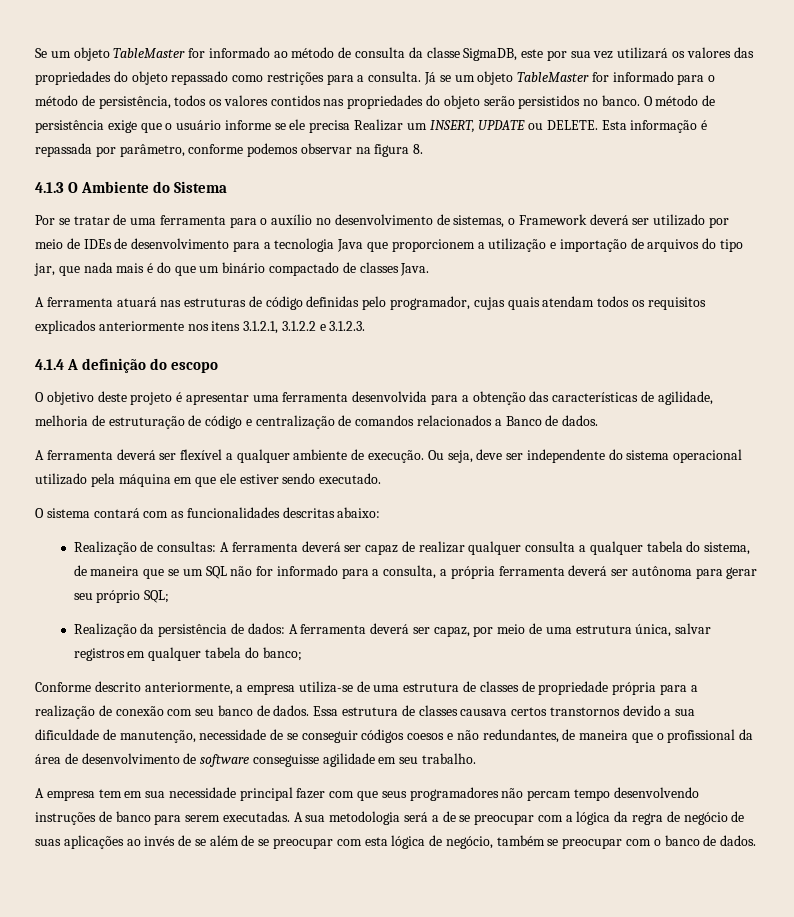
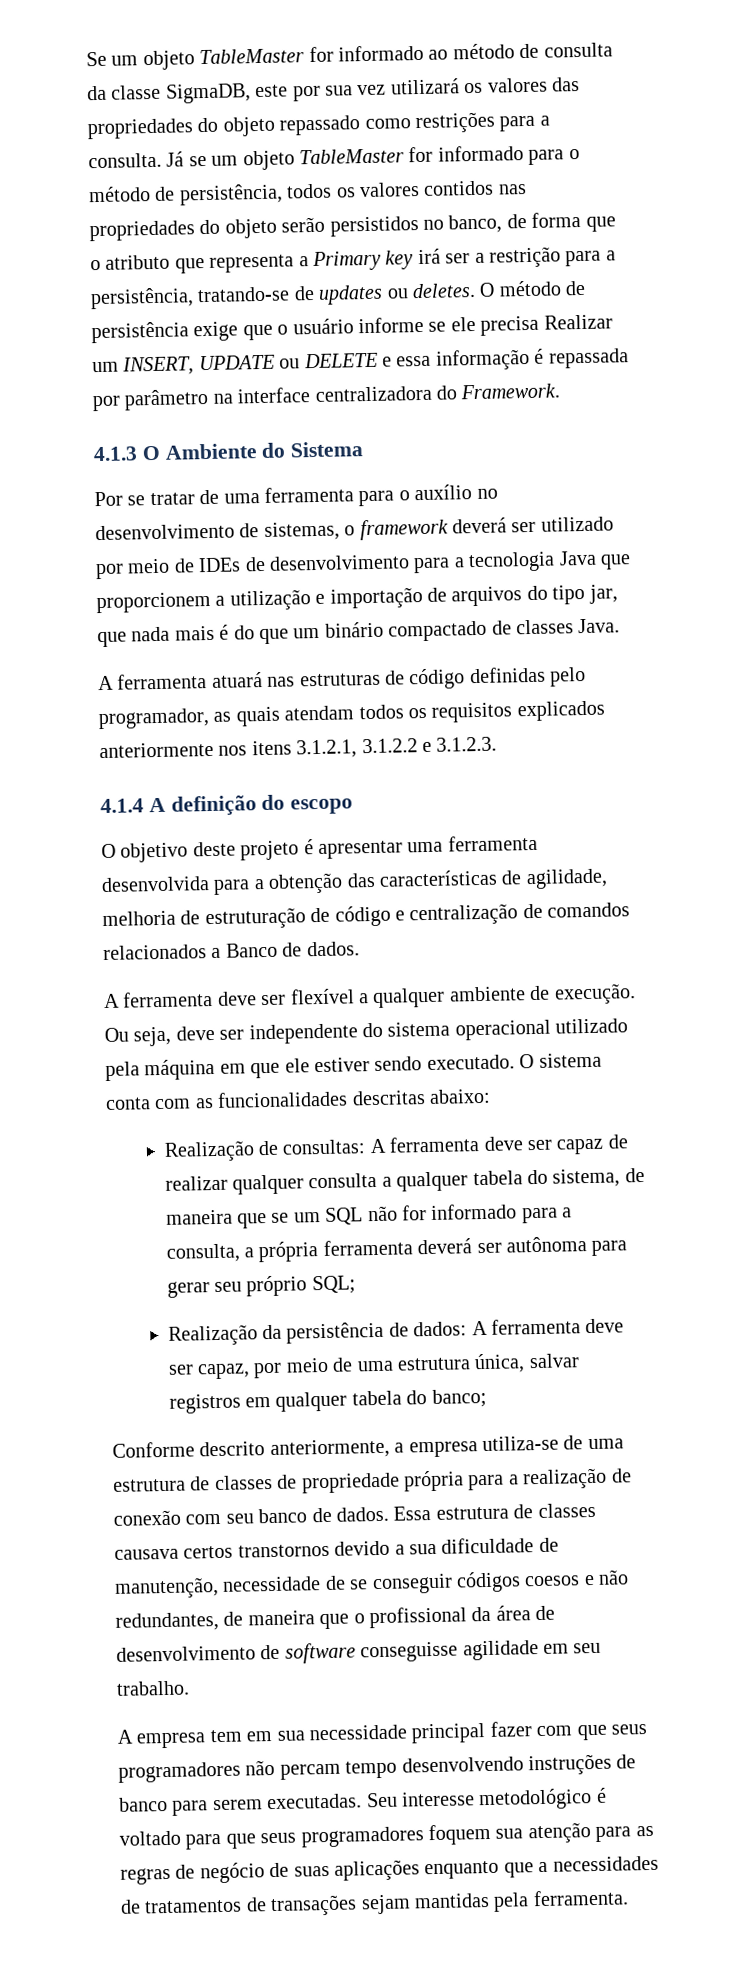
[601,95,640,106] banco. -> [448,211,616,234] [90,246,616,274] [90,282,476,310] banco, de forma que o atributo que representa a Primary key irá ser a restrição para a persistência, tratando-se de updates ou deletes.
[546,120,627,130] DELETE. Esta -> [303,352,432,369] DELETE e essa
[119,143,424,157] parâmetro, conforme podemos observar na figura 8. -> [124,383,561,411] parâmetro na interface centralizadora do Framework.
[518,214,587,225] Framework -> [359,518,449,541] framework
[473,297,505,310] cujas -> [213,711,232,722] as
[116,449,156,460] deverá -> [216,991,257,1006] deve
(382, 478) // -> (515, 1062) none
[93,508,140,518] contará -> [105,1097,151,1111] conta
[301,541,341,552] deverá -> [483,1136,523,1151] deve
[370,623,410,634] deverá -> [585,1318,625,1334] deve
[293,811,664,825] A sua metodologia será a de se preocupar com a lógica da regra -> [365,1787,607,1811] [119,1822,654,1850] [120,1867,171,1885] Seu interesse metodológico é voltado para que seus programadores foquem sua atenção para as regras
[126,835,757,849] ao invés de se além de se preocupar com esta lógica de negócio, também se preocupar com o banco de dados. -> [424,1855,659,1880] [120,1889,629,1917] enquanto que a necessidades de tratamentos de transações sejam mantidas pela ferramenta.

